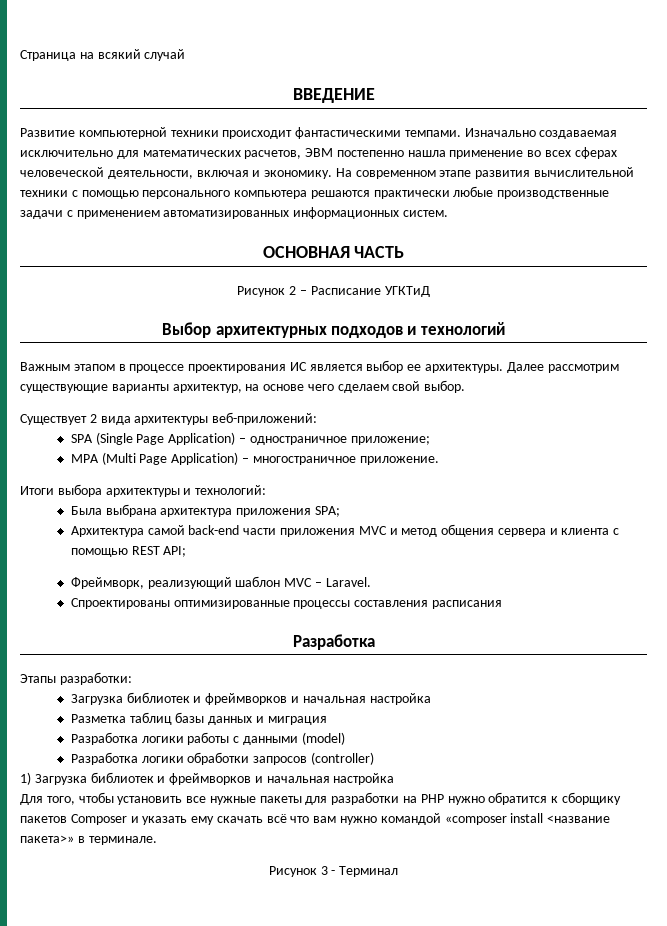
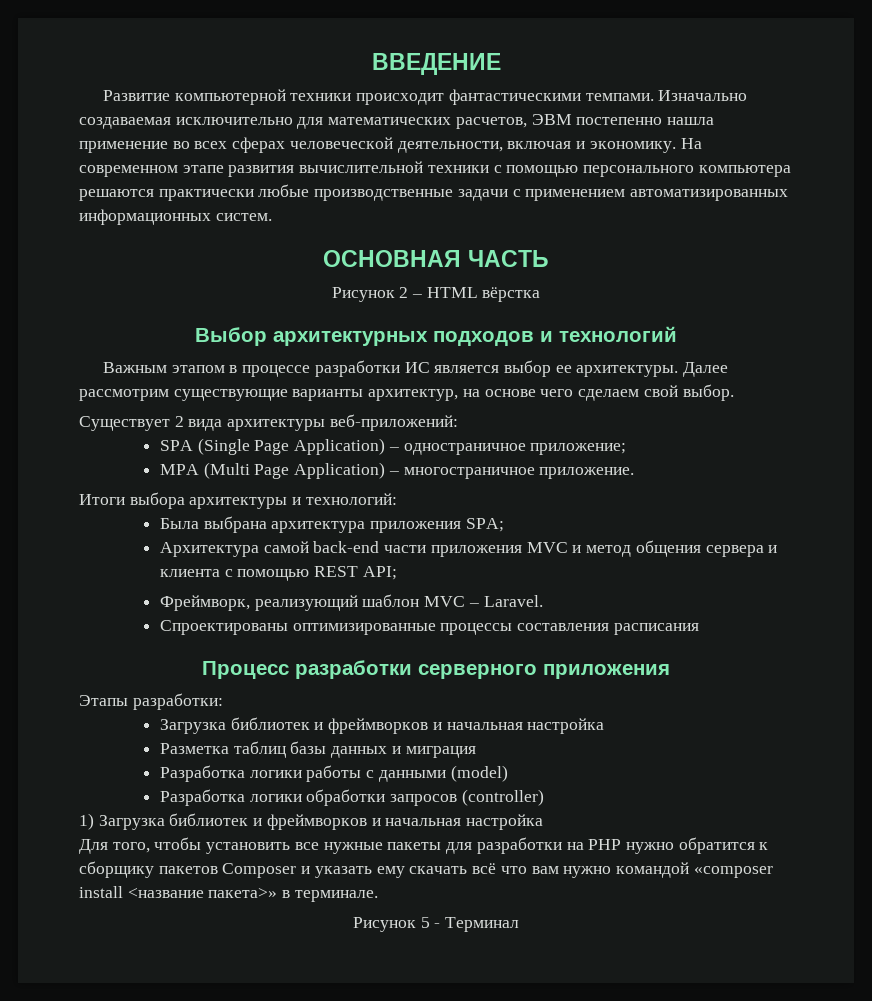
[20,49,186,61] Страница на всякий случай // -> (371, 64) none
[310,286,430,297] Расписание УГКТиД -> [426,287,541,302] HTML вёрстка
[188,364,287,373] проектирования -> [314,360,400,377] разработки
[292,634,375,650] Разработка -> [202,660,670,679] Процесс разработки серверного приложения
[320,866,328,875] 3 -> [420,917,430,928] 5

